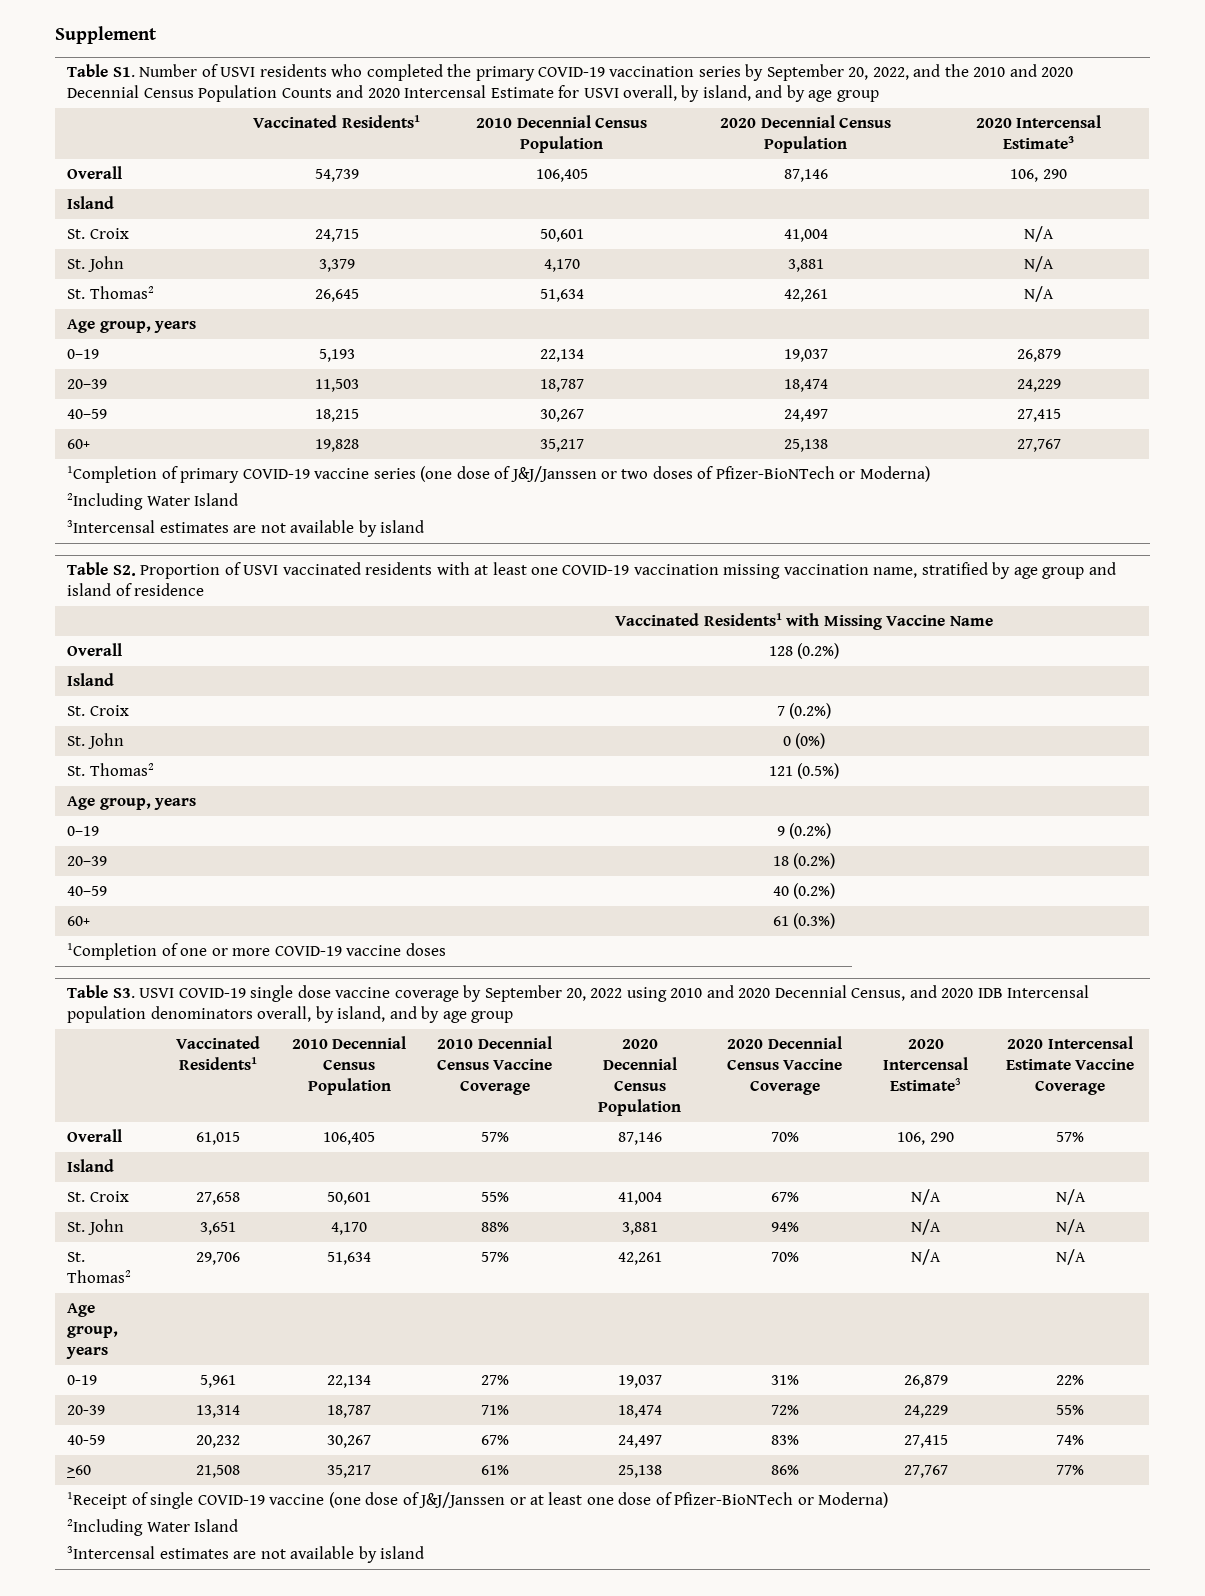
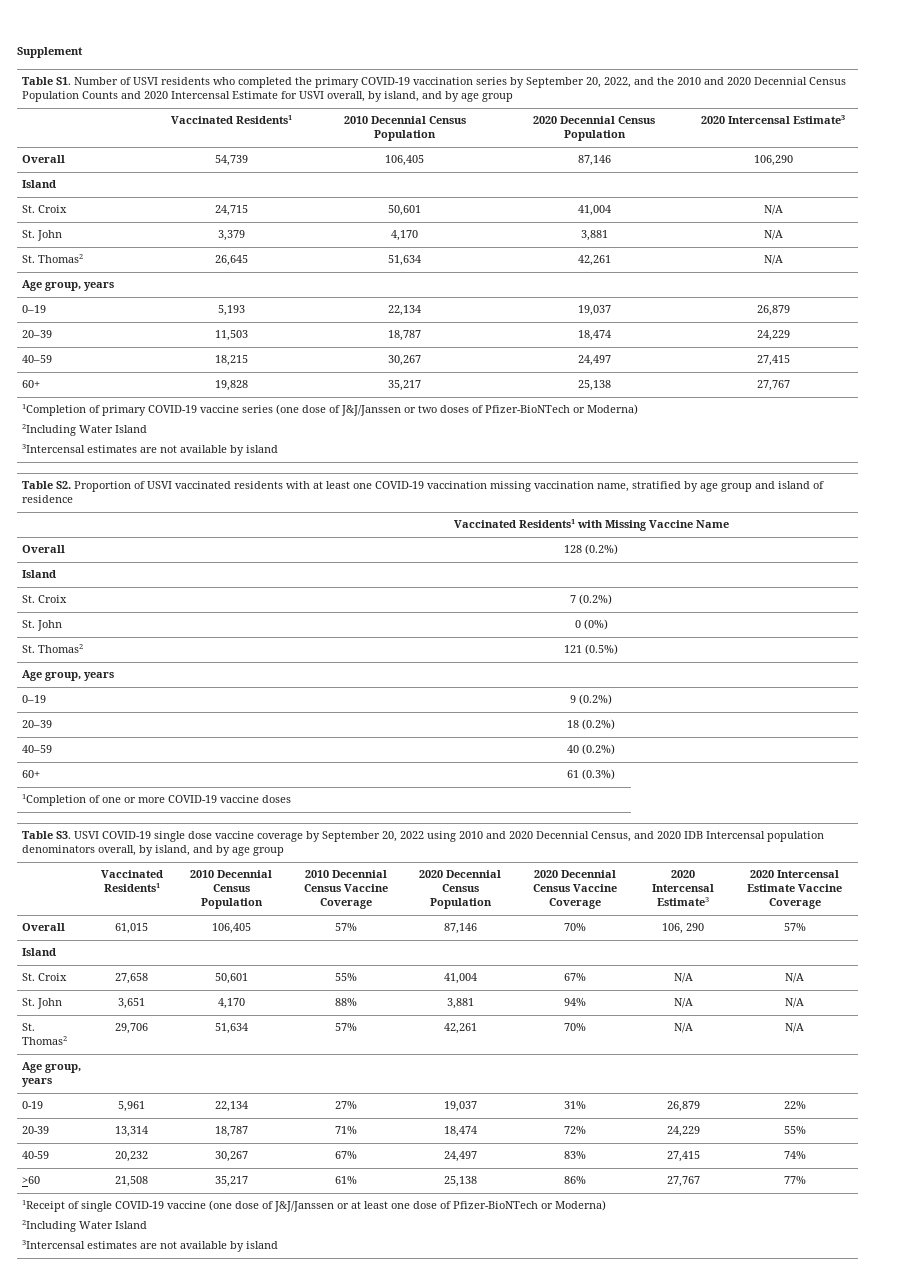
[1010,169,1067,182] 106, 290 -> [753,155,793,166] 106,290

